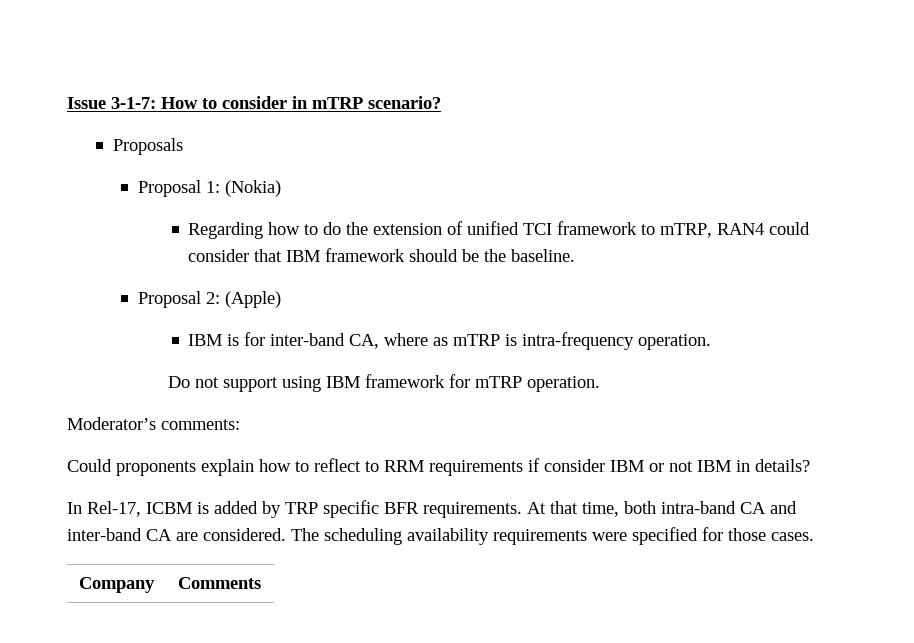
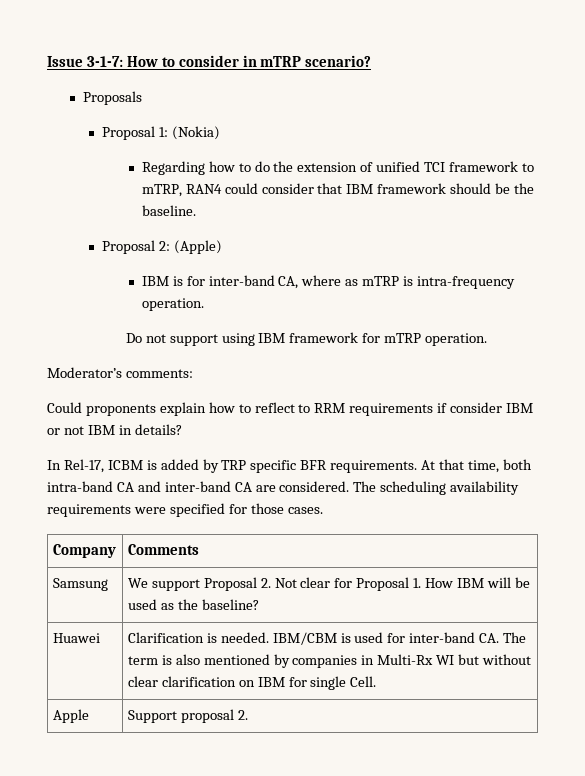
(261, 583) none -> [52,578,108,591] [127,577,530,591] [127,599,259,610] [52,633,100,643] [127,632,527,645] [127,654,532,668] [127,676,377,690] [52,709,89,723] [127,709,248,723] // Samsung | We support Proposal 2. Not clear for Proposal 1. How IBM will be used as the baseline? // Huawei | Clarification is needed. IBM/CBM is used for inter-band CA. The term is also mentioned by companies in Multi-Rx WI but without clear clarification on IBM for single Cell. // Apple | Support proposal 2.

